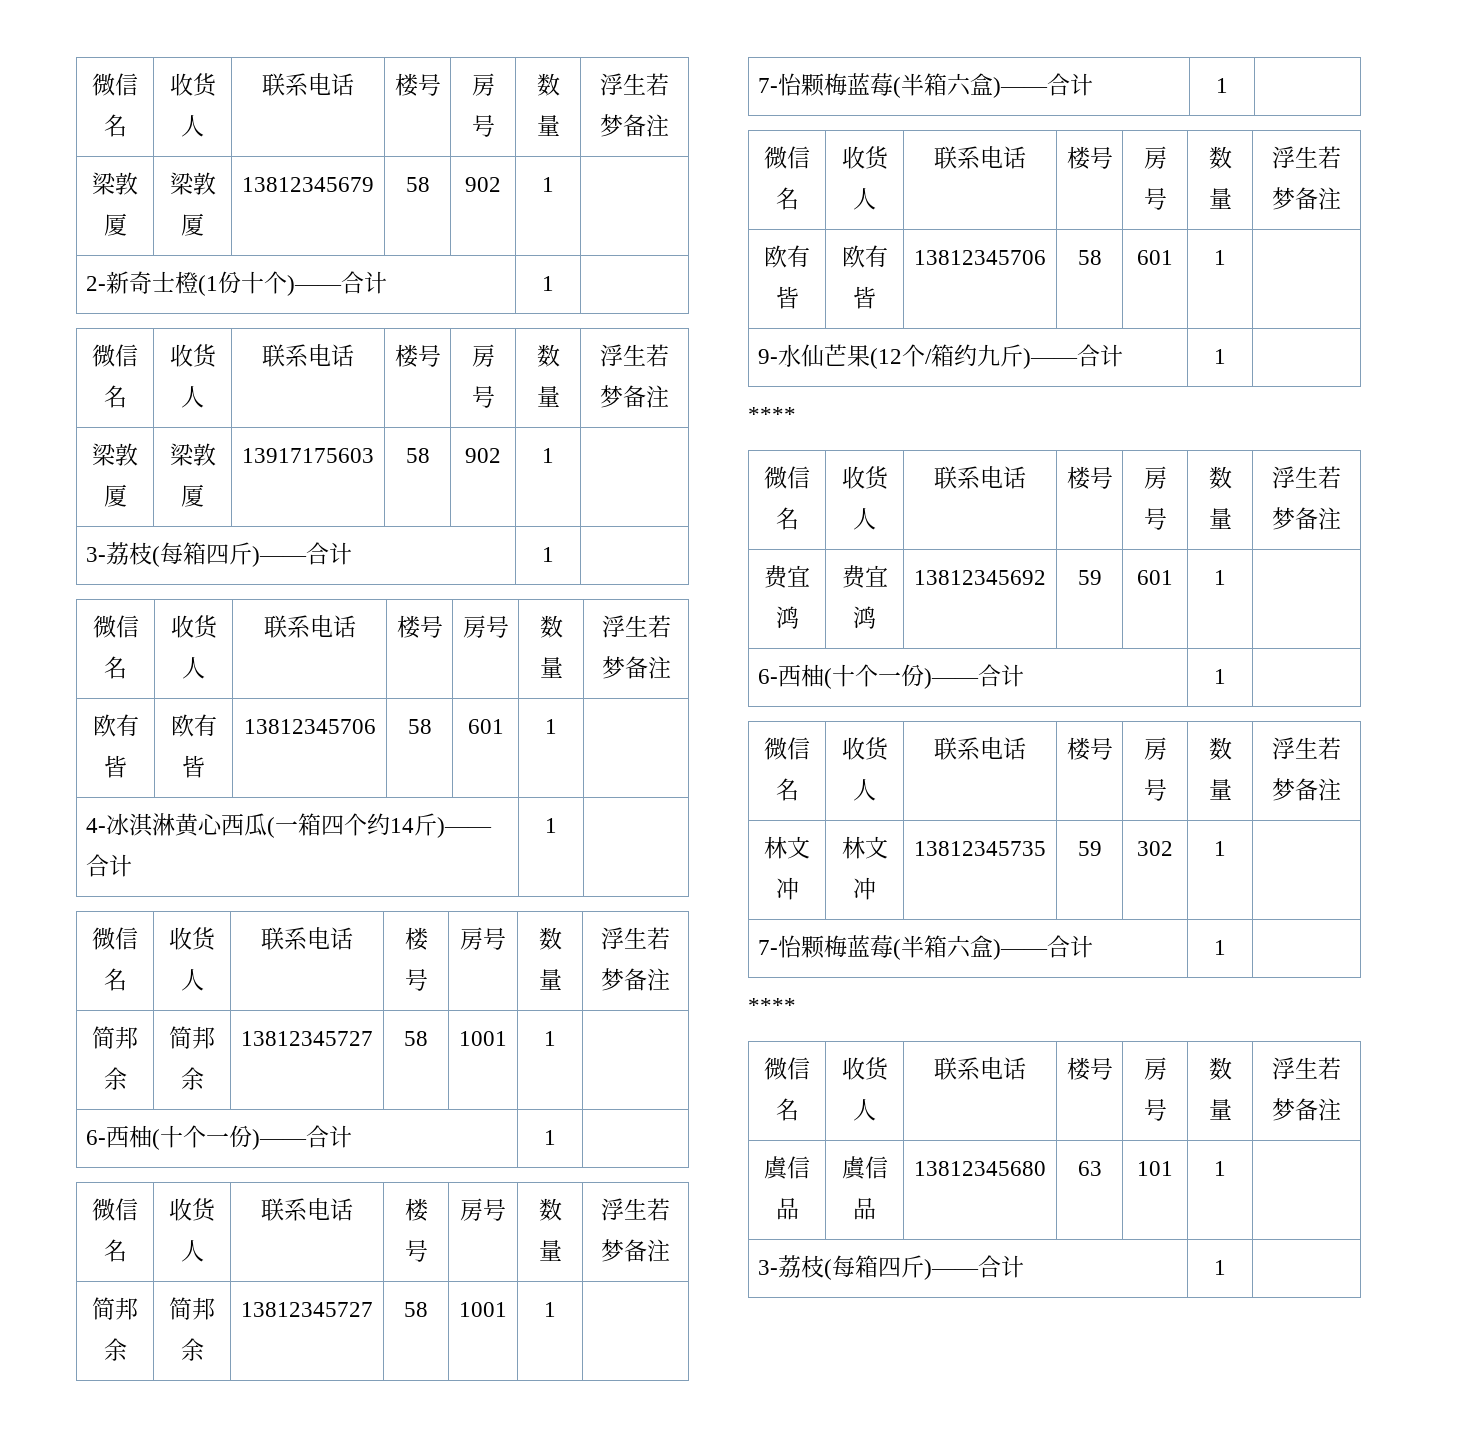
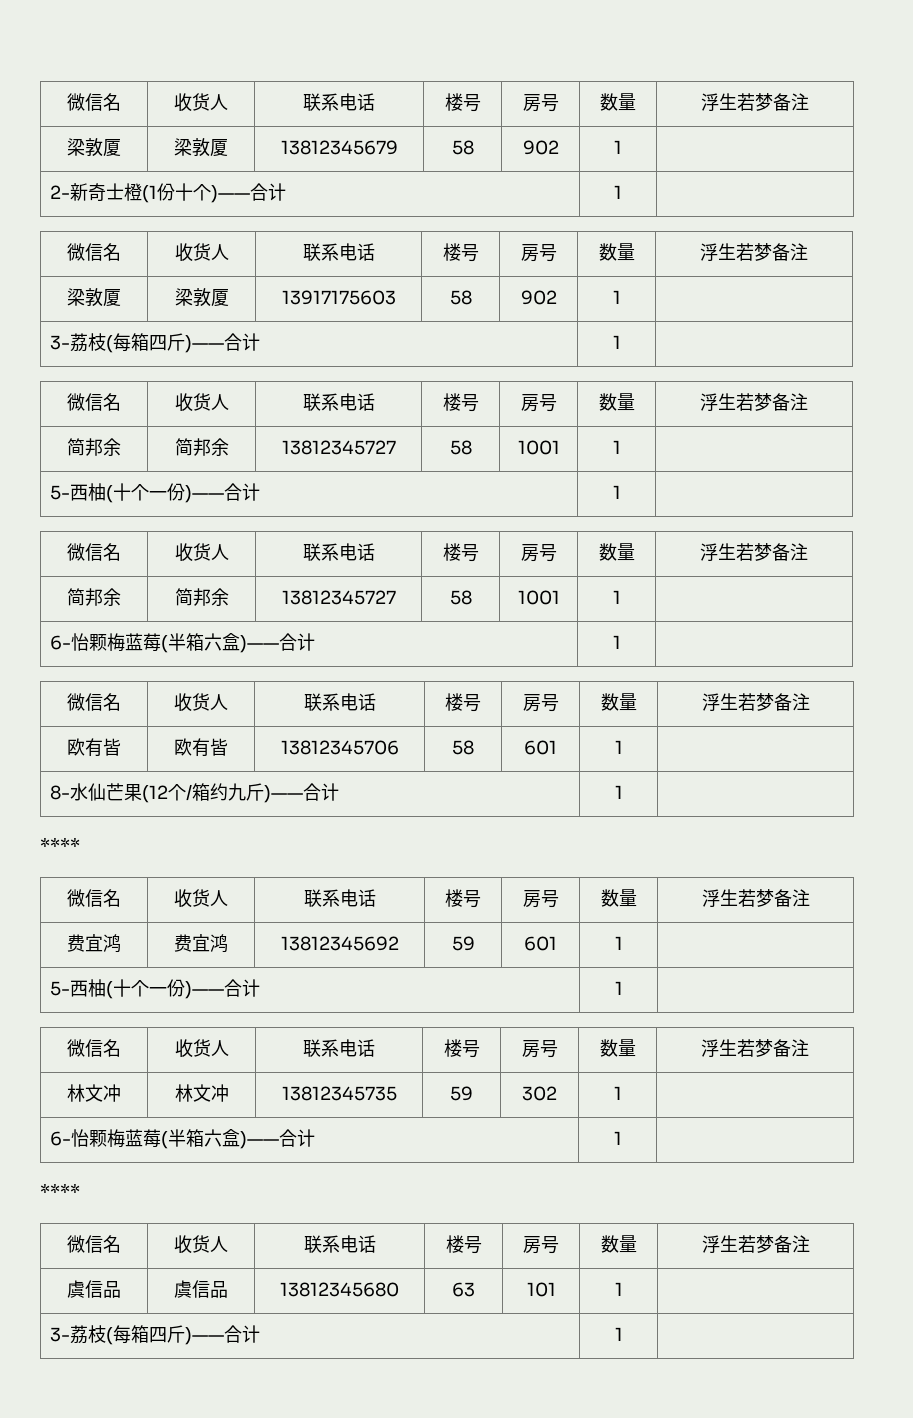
[92,714,139,737] [104,755,127,778] [170,714,217,737] [182,755,205,778] [243,719,376,734] [407,719,432,734] [467,719,504,734] [545,719,557,734] [86,813,493,838] [86,854,133,877] [545,818,557,833] [92,927,138,950] [103,968,127,991] [169,927,217,951] [180,969,204,991] [261,927,353,950] [404,927,428,951] [404,968,428,991] [460,927,506,950] [538,927,562,950] [538,968,562,990] [601,927,670,950] [601,968,670,991] [92,1026,138,1049] [103,1067,127,1090] [169,1026,215,1049] [180,1067,204,1090] [241,1031,373,1046] [404,1031,428,1046] [459,1031,507,1046] [544,1031,556,1046] [86,1130,107,1145] // 欧有皆 | 欧有皆 | 13812345706 | 58 | 601 | 1 | // 4-冰淇淋黄心西瓜(一箱四个约14斤)——合计 | 1 | // 微信名 | 收货人 | 联系电话 | 楼号 | 房号 | 数量 | 浮生若梦备注 // 简邦余 | 简邦余 | 13812345727 | 58 | 1001 | 1 | // 6- -> [67,438,121,457] [174,438,229,457] [281,440,396,455] [449,440,472,455] [517,440,560,455] [612,440,621,454] [50,485,71,500] // 简邦余 | 简邦余 | 13812345727 | 58 | 1001 | 1 | // 5-
[758,78,779,93] 7- -> [50,635,72,650] 6-
[758,349,779,364] 9- -> [50,785,71,800] 8-
[758,669,779,684] 6- -> [50,981,71,996] 5-
[758,940,779,955] 7- -> [50,1131,72,1146] 6-

